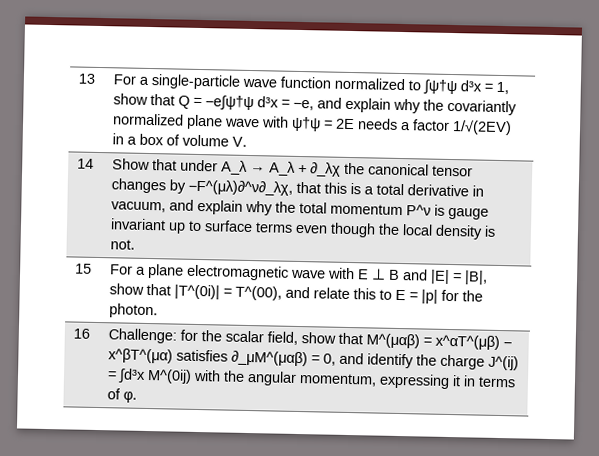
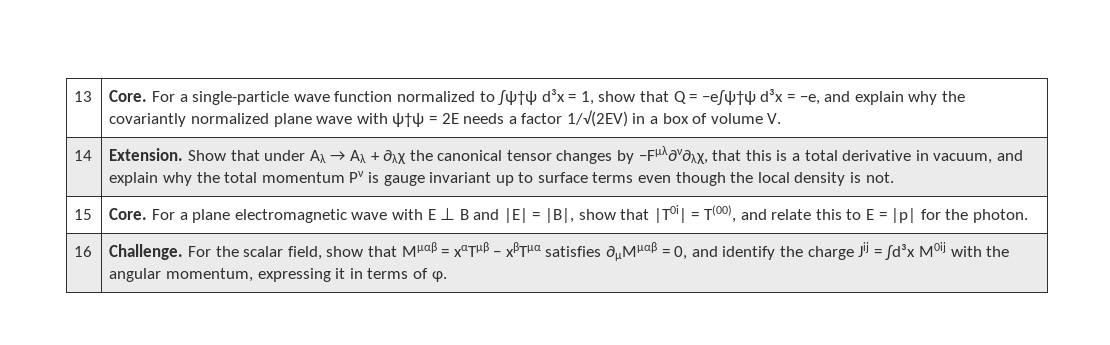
(97, 78) none -> [109,90,148,102] Core.
(95, 163) none -> [109,148,184,161] Extension.
[221,160,342,177] A_λ → A_λ + ∂_λχ -> [309,150,407,164] Aλ → Aλ + ∂λχ
[188,179,294,196] −F^(μλ)∂^ν∂_λχ, -> [638,146,708,164] −Fμλ∂ν∂λχ,
[406,204,432,216] P^ν -> [349,171,365,183] Pν
(93, 268) none -> [109,208,148,220] Core.
[174,284,283,301] |T^(0i)| = T^(00), -> [653,205,737,223] |T0i| = T(00),
[108,328,199,344] Challenge: for -> [109,244,211,260] Challenge. For
[366,333,513,351] [108,348,309,367] M^(μαβ) = x^αT^(μβ) − x^βT^(μα) satisfies ∂_μM^(μαβ) -> [401,242,658,261] Mμαβ = xαTμβ − xβTμα satisfies ∂μMμαβ
[488,355,520,371] J^(ij) -> [858,242,870,257] Jij
[147,369,193,384] M^(0ij) -> [918,242,946,257] M0ij

